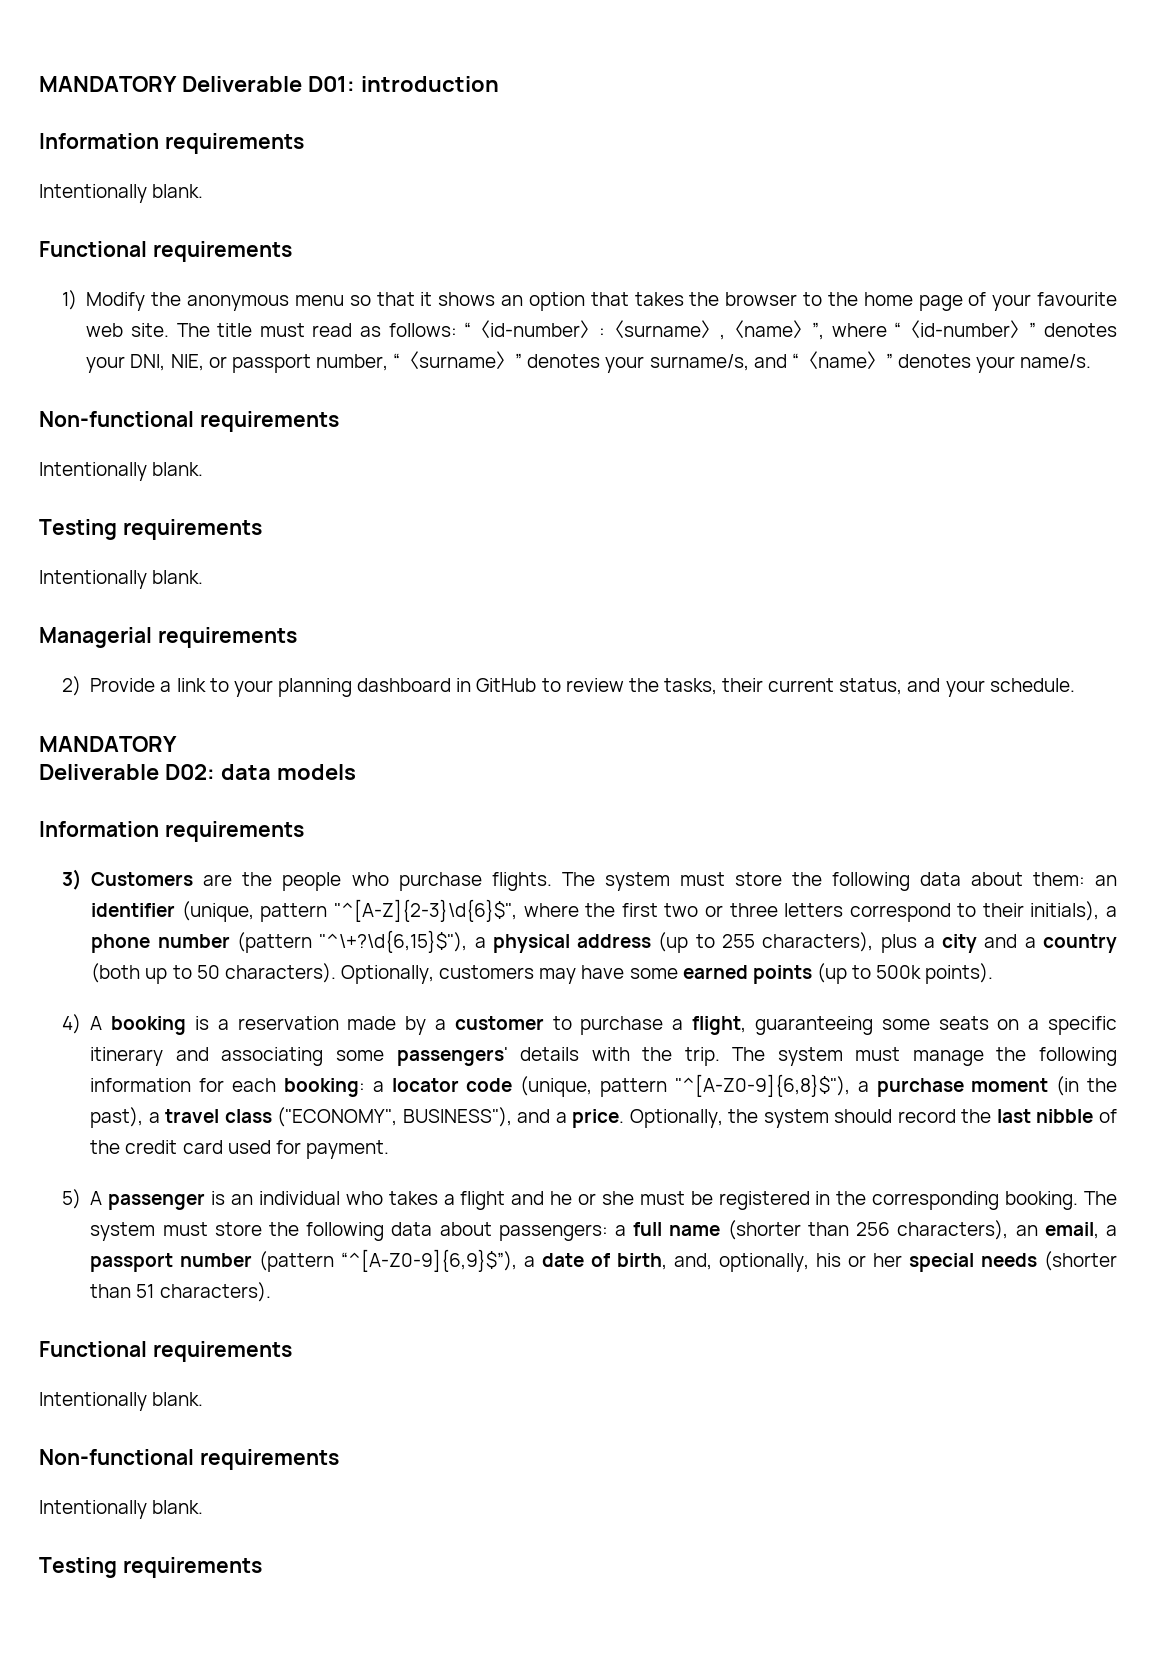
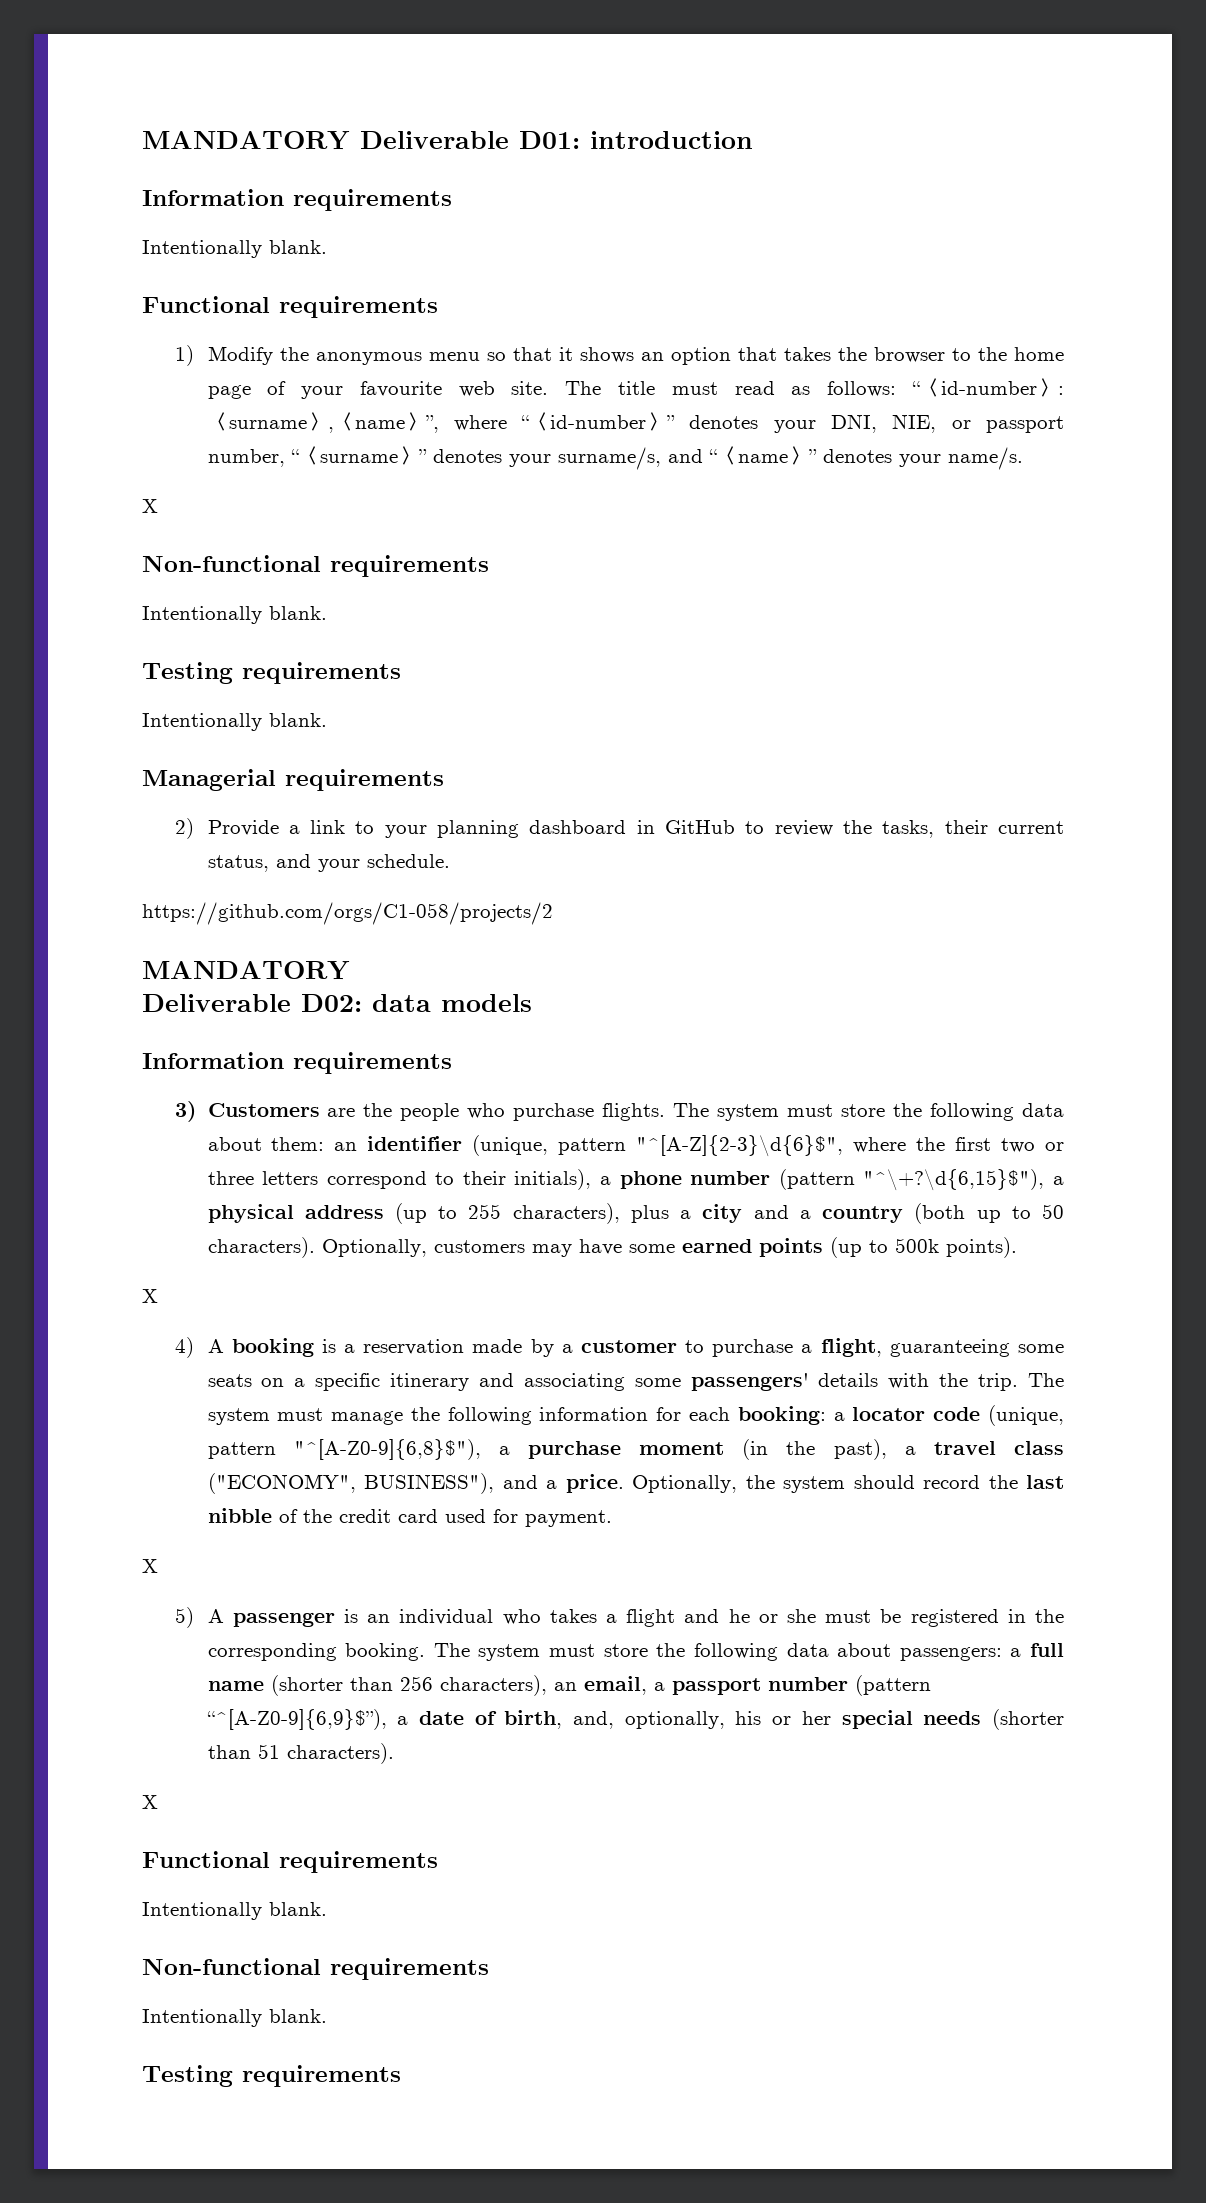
(1092, 361) none -> [142,499,158,513] // X
(1075, 685) none -> [142,902,553,925] // https://github.com/orgs/C1-058/projects/2
(994, 973) none -> [142,1289,158,1303] // X
(389, 1149) none -> [142,1559,158,1573] // X
(271, 1292) none -> [142,1795,158,1809] // X

